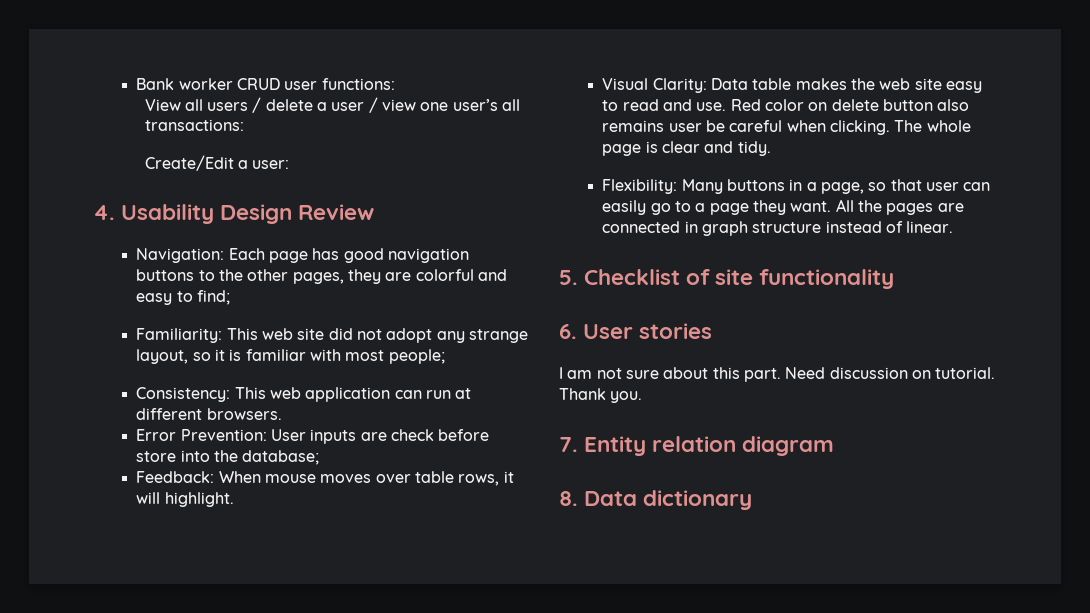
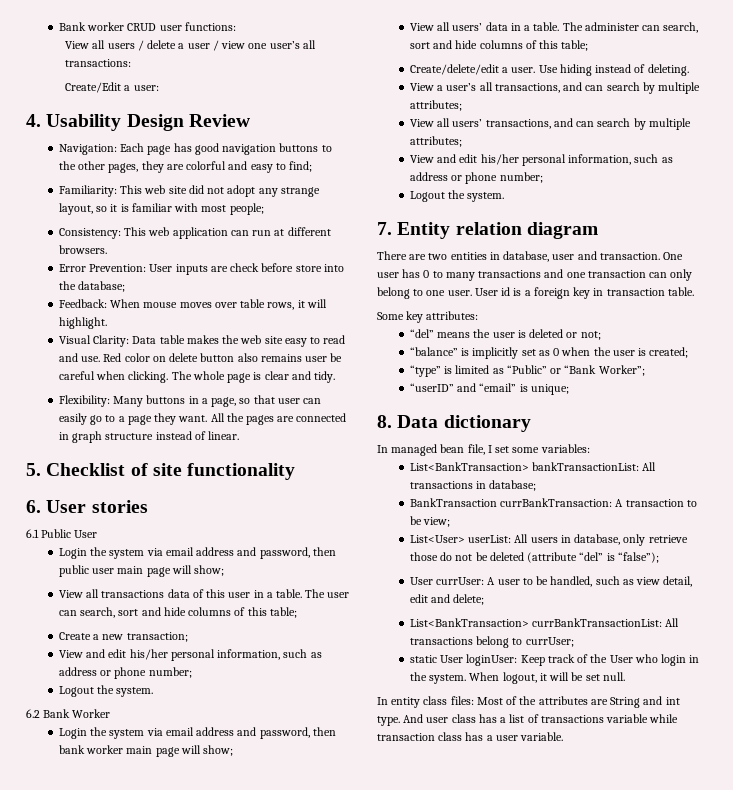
[559,367,996,382] [559,388,643,403] [559,436,835,456] [559,490,753,510] I am not sure about this part. Need discussion on tutorial. Thank you. // 7. Entity relation diagram // 8. Data dictionary -> [26,529,98,538] [58,547,336,559] [58,565,225,577] [58,589,350,598] [58,607,297,618] [58,632,188,642] [58,649,322,661] [58,667,192,679] [58,685,154,697] [26,709,111,718] [58,727,336,739] [58,745,234,757] [409,22,699,33] [409,40,589,51] [409,64,689,76] [409,82,700,94] [409,100,462,111] [409,118,691,130] [409,136,462,147] [409,154,673,166] [409,172,543,184] [409,190,505,202] [377,222,598,239] [377,251,684,262] [377,269,693,281] [377,287,694,299] [377,311,479,323] [409,329,601,340] [409,347,689,359] [409,365,645,377] [409,383,569,395] [377,415,531,432] [377,444,590,456] [409,462,657,471] [409,480,537,491] [409,498,697,507] [409,516,451,527] [409,534,688,546] [409,552,659,563] [409,576,693,587] [409,594,485,605] [409,618,680,627] [409,636,574,648] [409,654,700,666] [409,672,625,684] [377,696,680,708] [377,714,679,726] [377,732,564,741] 6.1 Public User // Login the system via email address and password, then public user main page will show; // View all transactions data of this user in a table. The user can search, sort and hide columns of this table; // Create a new transaction; // View and edit his/her personal information, such as address or phone number; // Logout the system. // 6.2 Bank Worker // Login the system via email address and password, then bank worker main page will show; // View all users’ data in a table. The administer can search, sort and hide columns of this table; // Create/delete/edit a user. Use hiding instead of deleting. // View a user’s all transactions, and can search by multiple attributes; // View all users’ transactions, and can search by multiple attributes; // View and edit his/her personal information, such as address or phone number; // Logout the system. // 7. Entity relation diagram // There are two entities in database, user and transaction. One user has 0 to many transactions and one transaction can only belong to one user. User id is a foreign key in transaction table. // Some key attributes: // “del” means the user is deleted or not; // “balance” is implicitly set as 0 when the user is created; // “type” is limited as “Public” or “Bank Worker”; // “userID” and “email” is unique; // 8. Data dictionary // In managed bean file, I set some variables: // List<BankTransaction> bankTransactionList: All transactions in database; // BankTransaction currBankTransaction: A transaction to be view; // List<User> userList: All users in database, only retrieve those do not be deleted (attribute “del” is “false”); // User currUser: A user to be handled, such as view detail, edit and delete; // List<BankTransaction> currBankTransactionList: All transactions belong to currUser; // static User loginUser: Keep track of the User who login in the system. When logout, it will be set null. // In entity class files: Most of the attributes are String and int type. And user class has a list of transactions variable while transaction class has a user variable.

